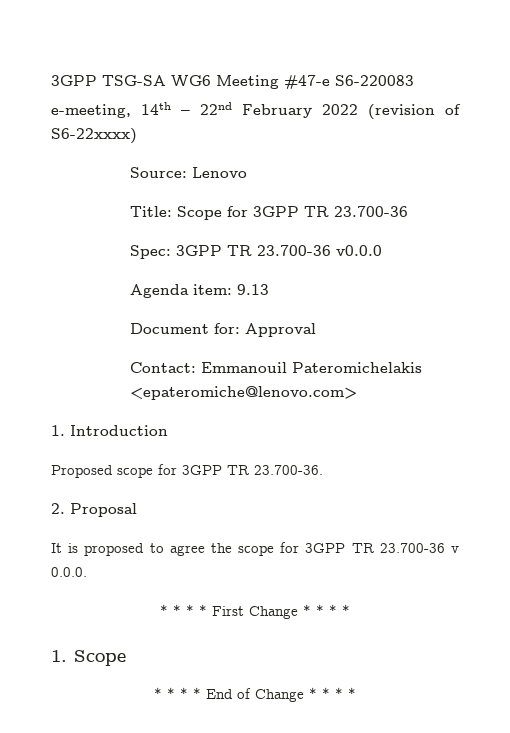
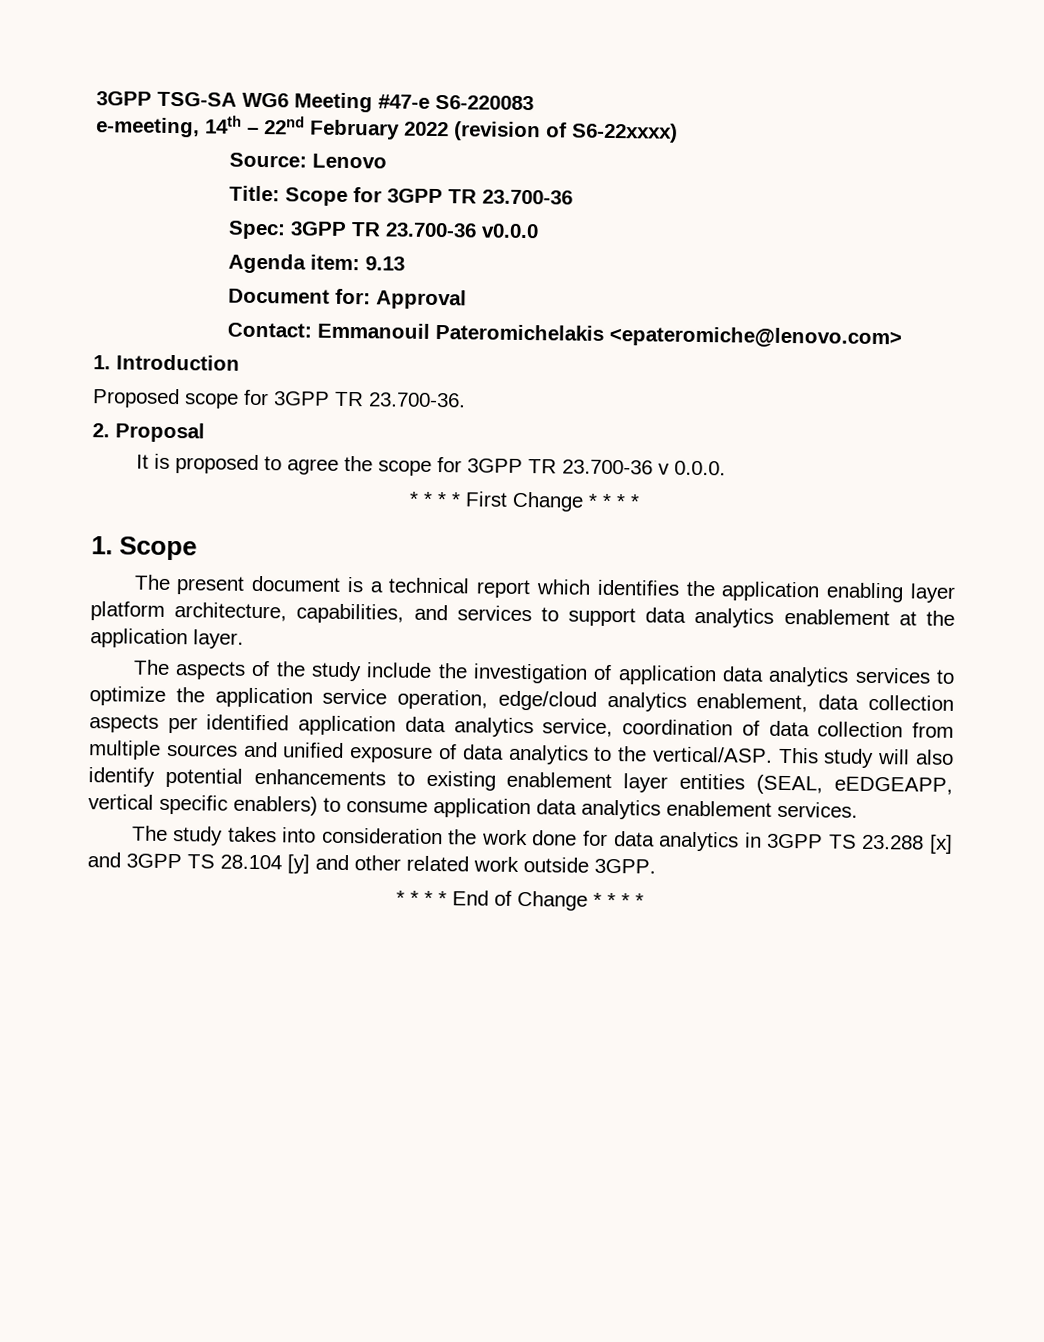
(126, 658) none -> [133,574,956,603] [90,601,955,628] [90,628,244,649] [132,659,956,687] [89,686,955,713] [89,714,955,738] [88,740,955,768] [88,767,954,795] [88,794,858,820] [131,825,953,854] [87,852,656,874] // The present document is a technical report which identifies the application enabling layer platform architecture, capabilities, and services to support data analytics enablement at the application layer. // The aspects of the study include the investigation of application data analytics services to optimize the application service operation, edge/cloud analytics enablement, data collection aspects per identified application data analytics service, coordination of data collection from multiple sources and unified exposure of data analytics to the vertical/ASP. This study will also identify potential enhancements to existing enablement layer entities (SEAL, eEDGEAPP, vertical specific enablers) to consume application data analytics enablement services. // The study takes into consideration the work done for data analytics in 3GPP TS 23.288 [x] and 3GPP TS 28.104 [y] and other related work outside 3GPP.

